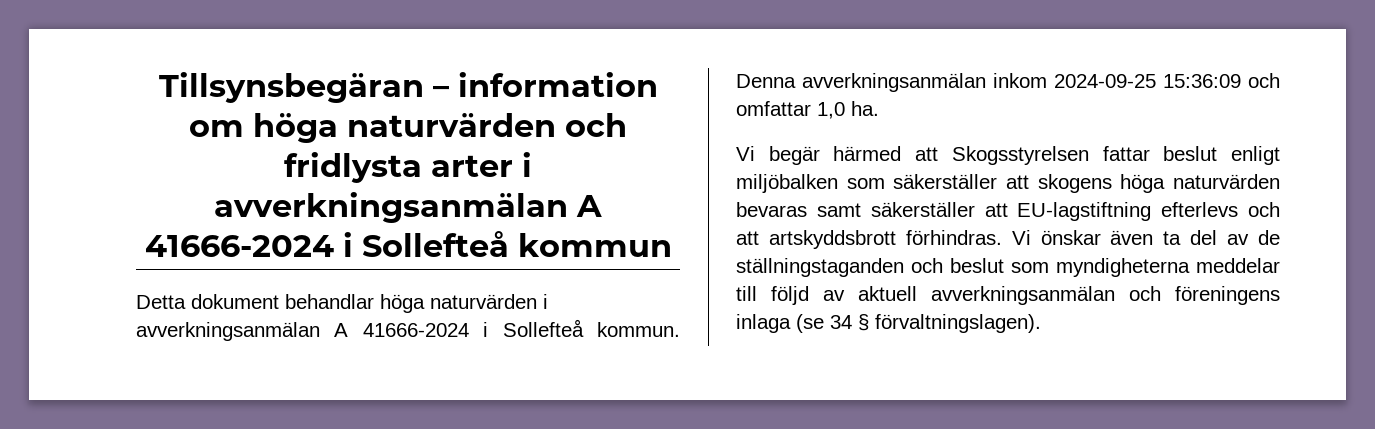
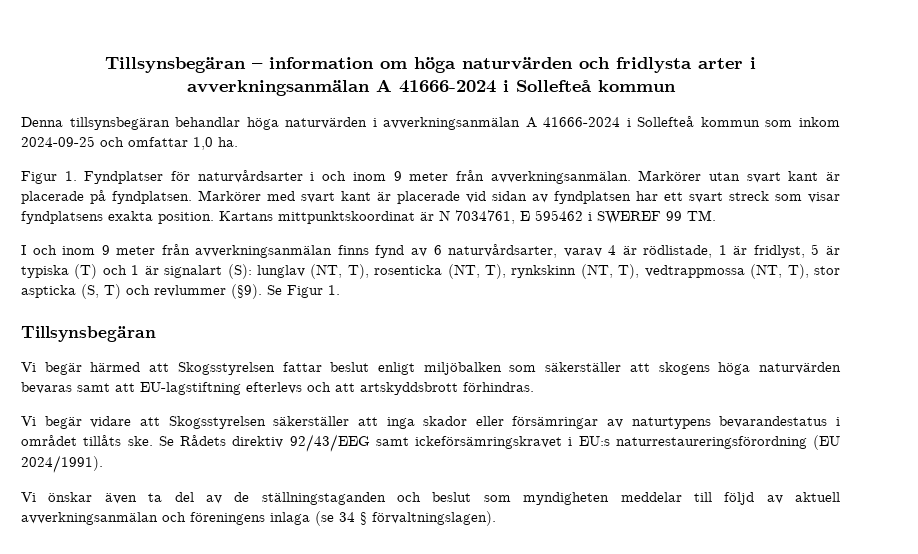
[136,294,279,309] Detta dokument -> [21,117,170,130] Denna tillsynsbegäran
[597,322,680,337] [736,73,986,92] kommun. Denna avverkningsanmälan -> [700,117,793,127] kommun som
[1163,74,1241,88] 15:36:09 -> (95, 141) none
(879, 108) none -> [21,170,840,184] [21,190,840,204] [21,210,716,224] [21,244,840,258] [21,264,841,279] [21,284,340,299] [21,326,156,342] // Figur 1. Fyndplatser för naturvårdsarter i och inom 9 meter från avverkningsanmälan. Markörer utan svart kant är placerade på fyndplatsen. Markörer med svart kant är placerade vid sidan av fyndplatsen har ett svart streck som visar fyndplatsens exakta position. Kartans mittpunktskoordinat är N 7034761, E 595462 i SWEREF 99 TM. // I och inom 9 meter från avverkningsanmälan finns fynd av 6 naturvårdsarter, varav 4 är rödlistade, 1 är fridlyst, 5 är typiska (T) och 1 är signalart (S): lunglav (NT, T), rosenticka (NT, T), rynkskinn (NT, T), vedtrappmossa (NT, T), stor aspticka (S, T) och revlummer (§9). Se Figur 1. // Tillsynsbegäran
[870,202,975,217] säkerställer -> (110, 387) none
(1002, 237) none -> [21,416,840,429] [21,434,840,452] [21,455,103,473] // Vi begär vidare att Skogsstyrelsen säkerställer att inga skador eller försämringar av naturtypens bevarandestatus i området tillåts ske. Se Rådets direktiv 92/43/EEG samt ickeförsämringskravet i EU:s naturrestaureringsförordning (EU 2024/1991). //
[1056,258,1190,277] myndigheterna -> [523,492,610,505] myndigheten

